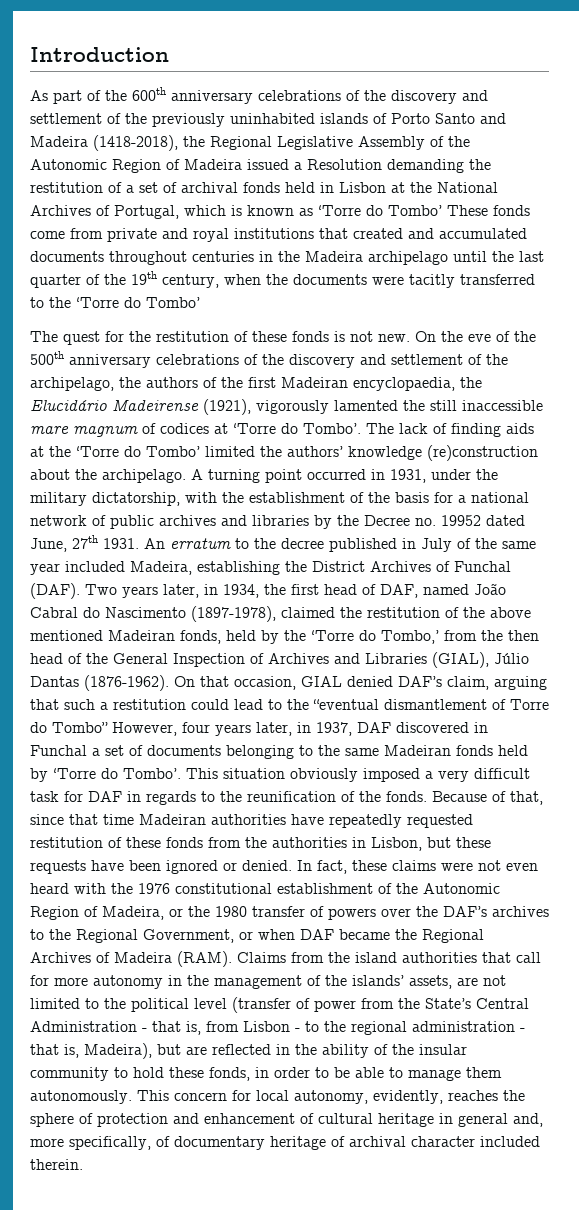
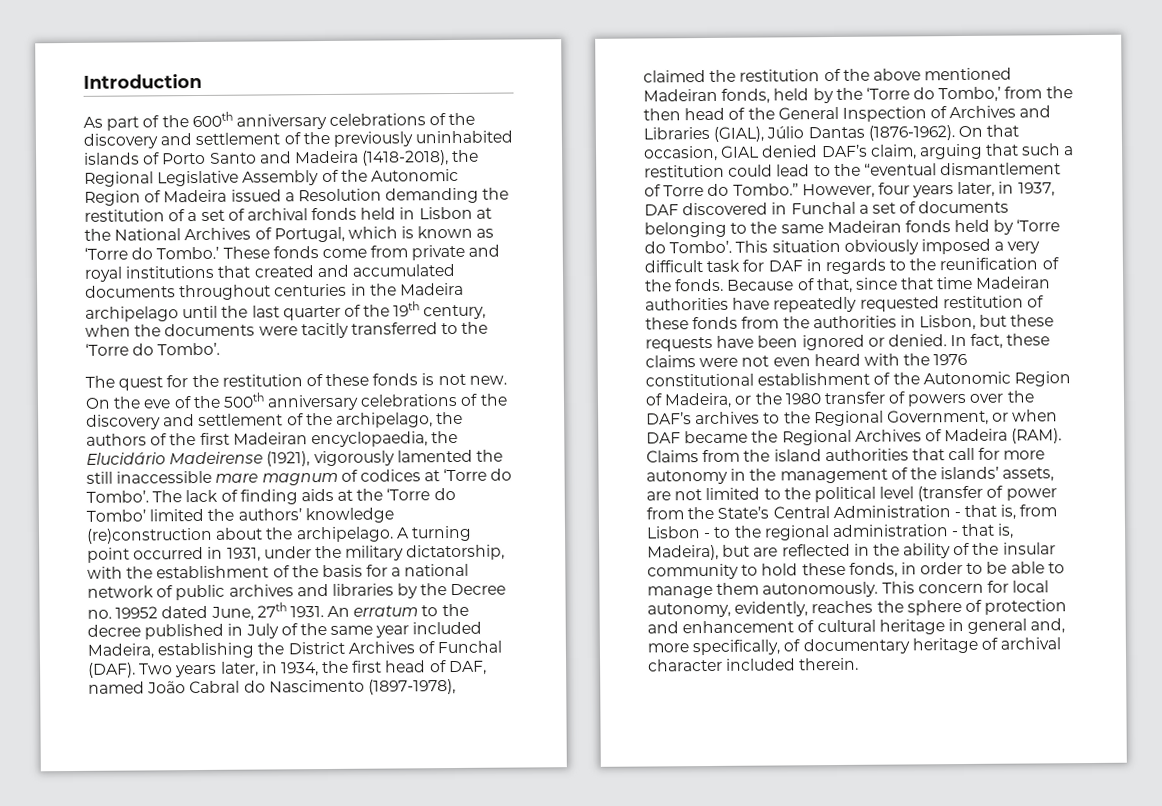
[388,205,442,216] Tombo’ -> [156,246,220,260] Tombo.’
[146,297,200,308] Tombo’ -> [157,342,221,356] Tombo’.
[52,722,108,733] Tombo” -> [732,183,799,196] Tombo.”

